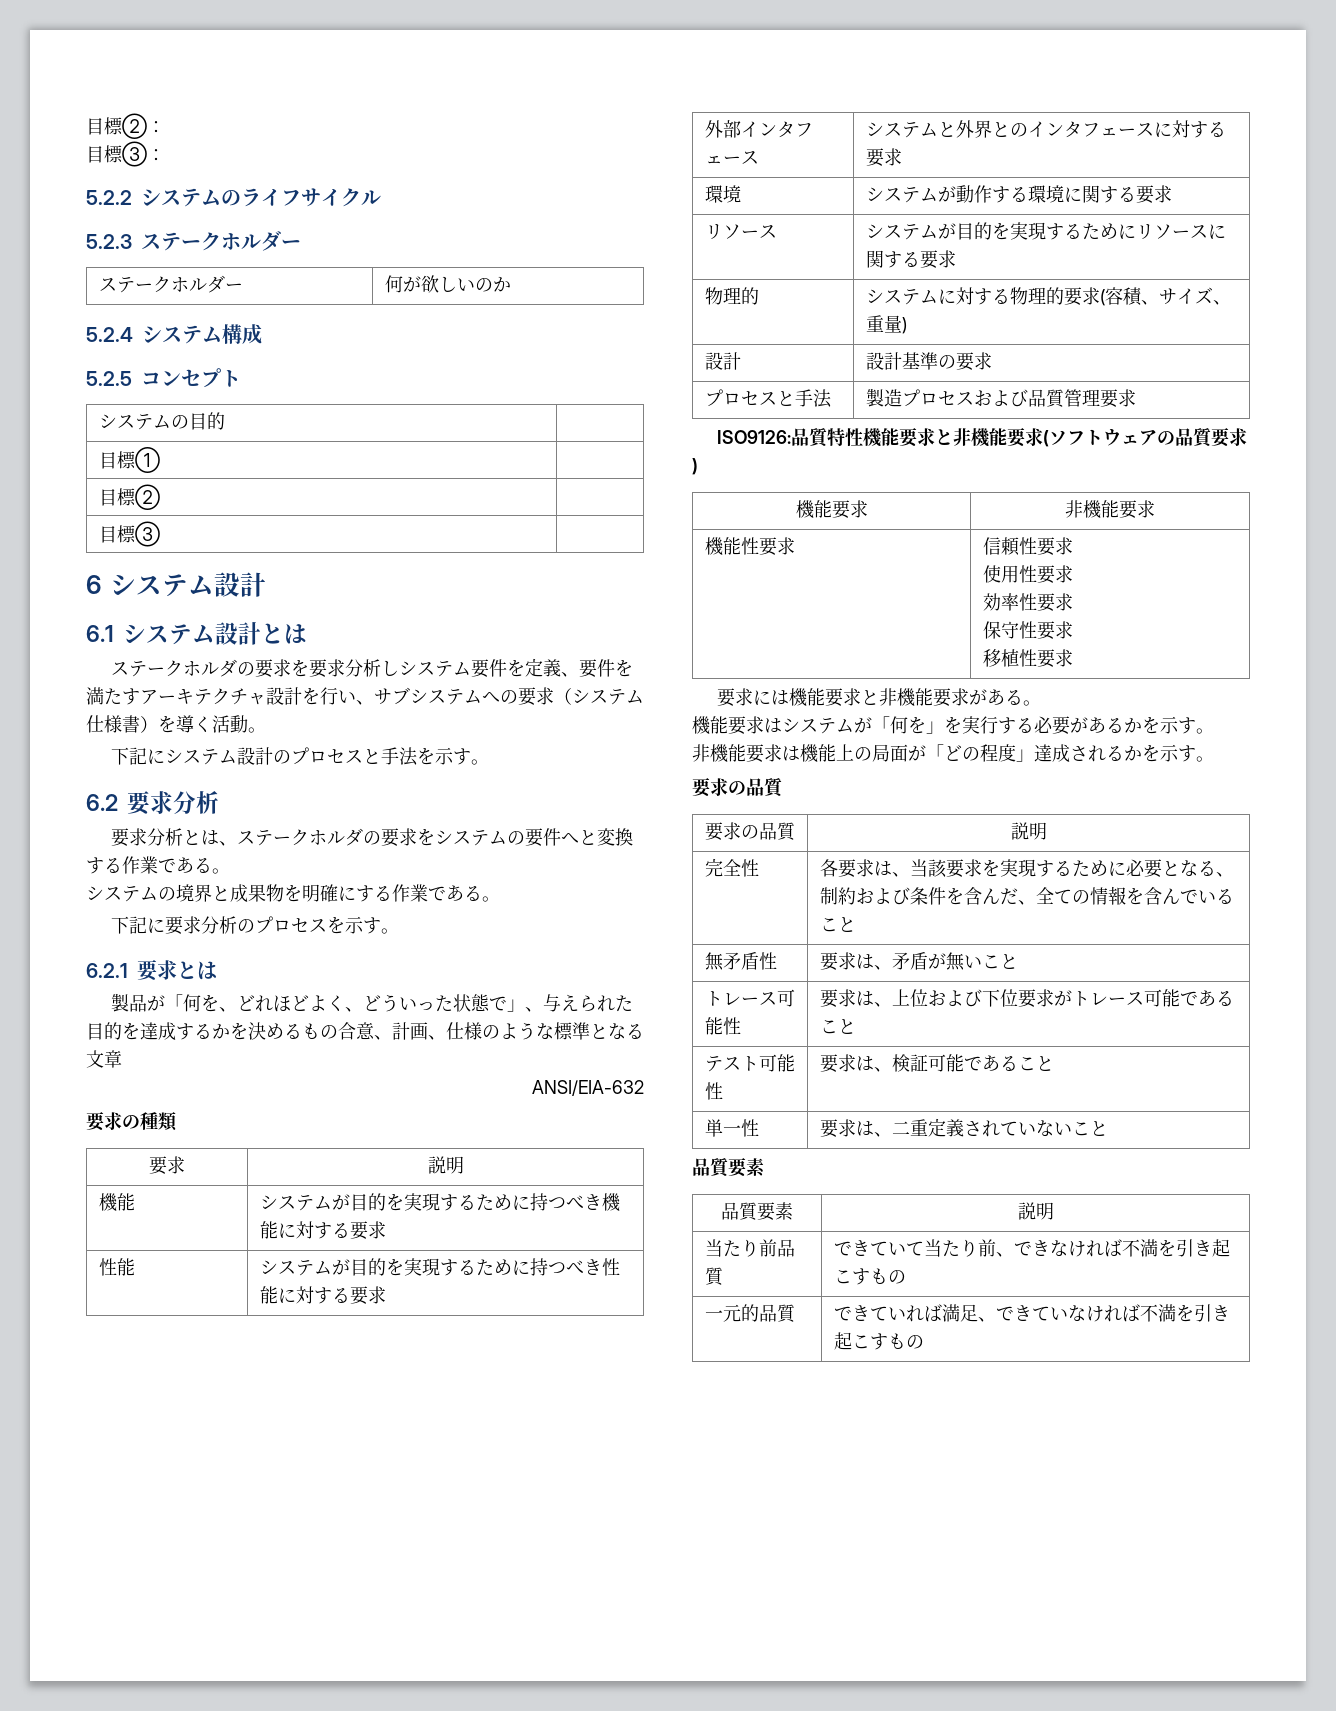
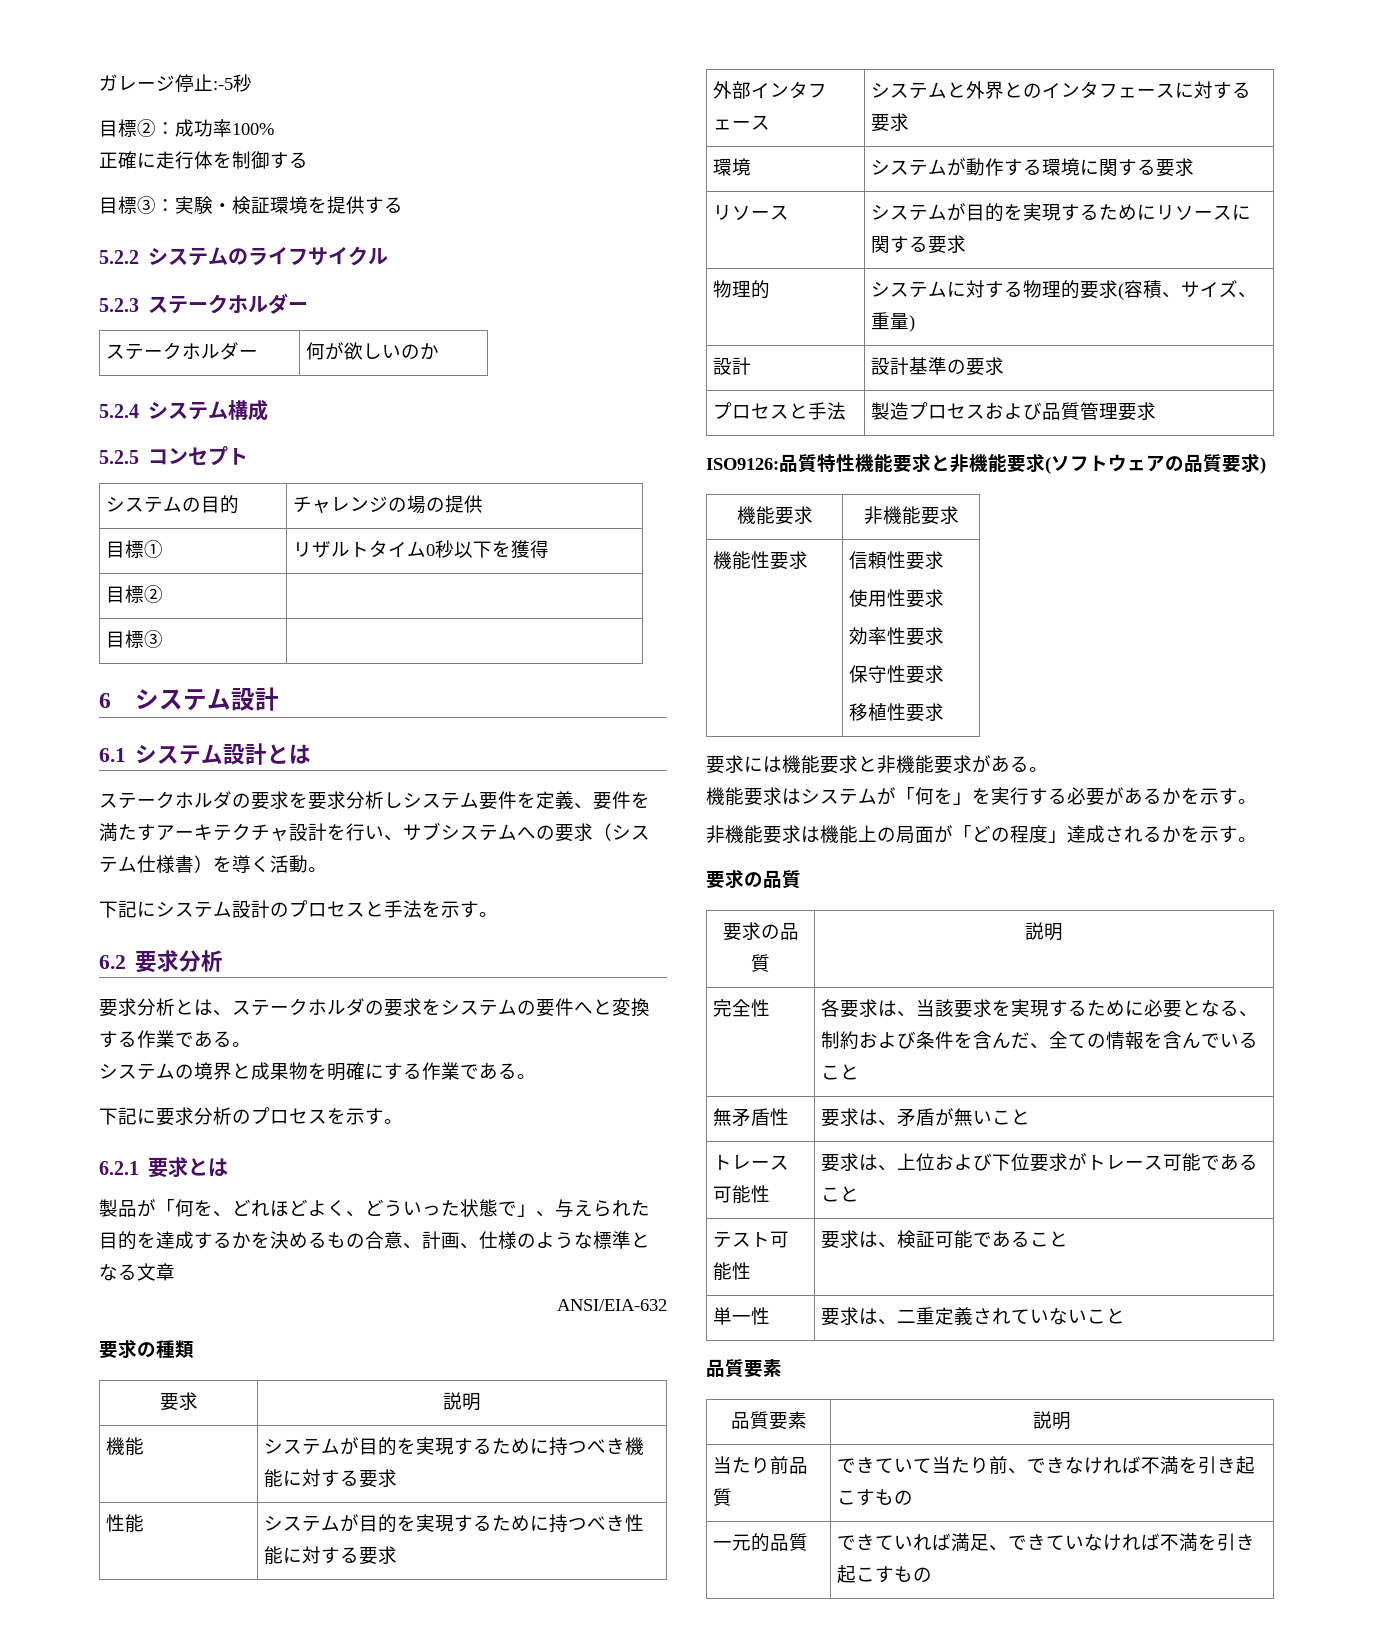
[86,113,165,139] [86,141,165,167] 目標②： // 目標③： -> [99,74,252,92] [99,119,274,137] [99,151,308,169] [99,196,403,215] ガレージ停止:-5秒 // 目標②：成功率100% // 正確に走行体を制御する // 目標③：実験・検証環境を提供する
[98,447,160,473] // 目標① | -> [293,495,484,514] [106,540,164,558] [293,540,550,559] チャレンジの場の提供 // 目標① | リザルトタイム0秒以下を獲得

